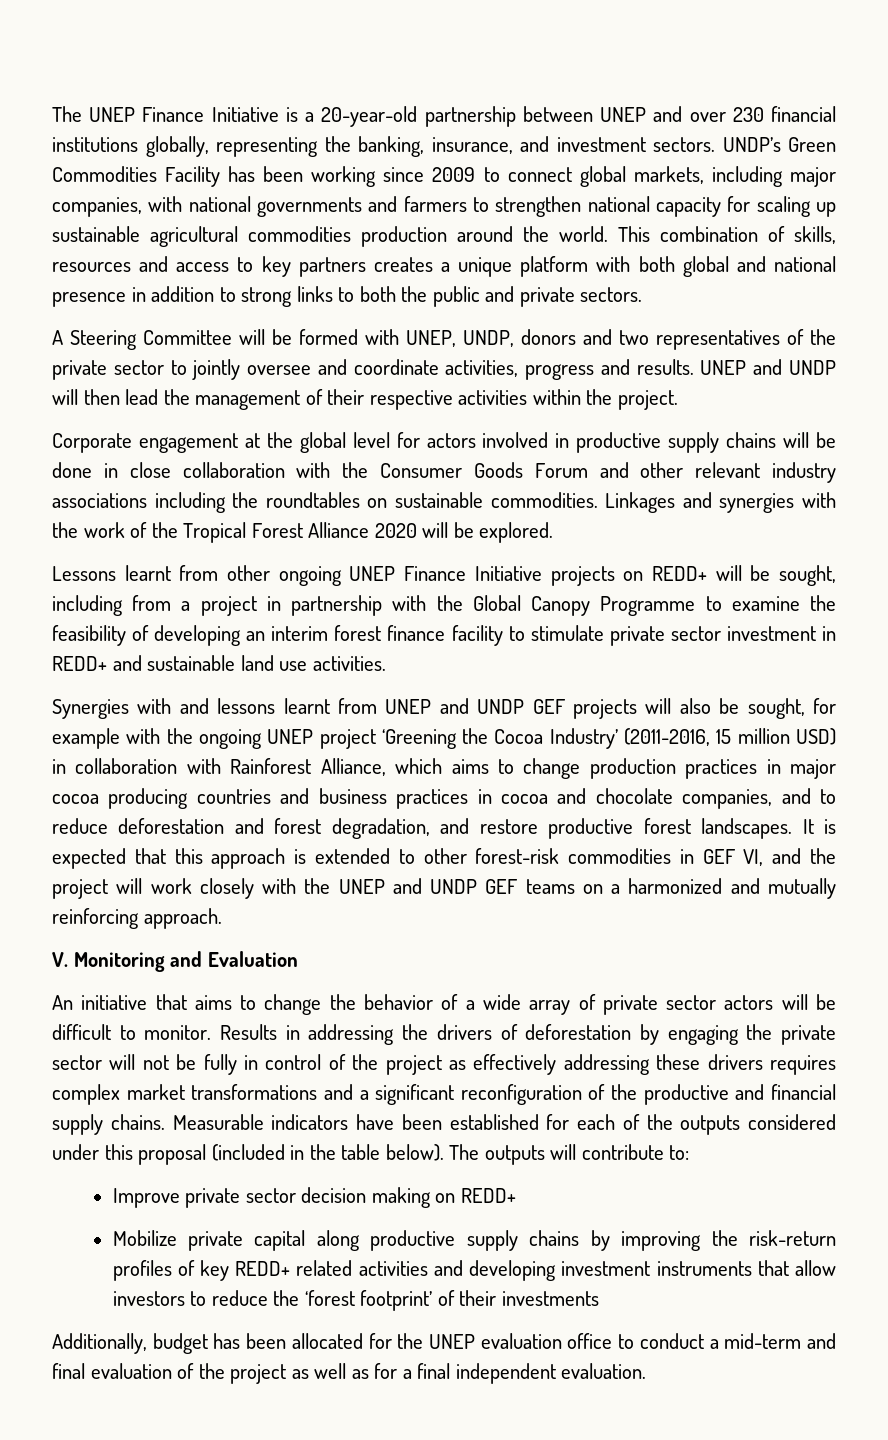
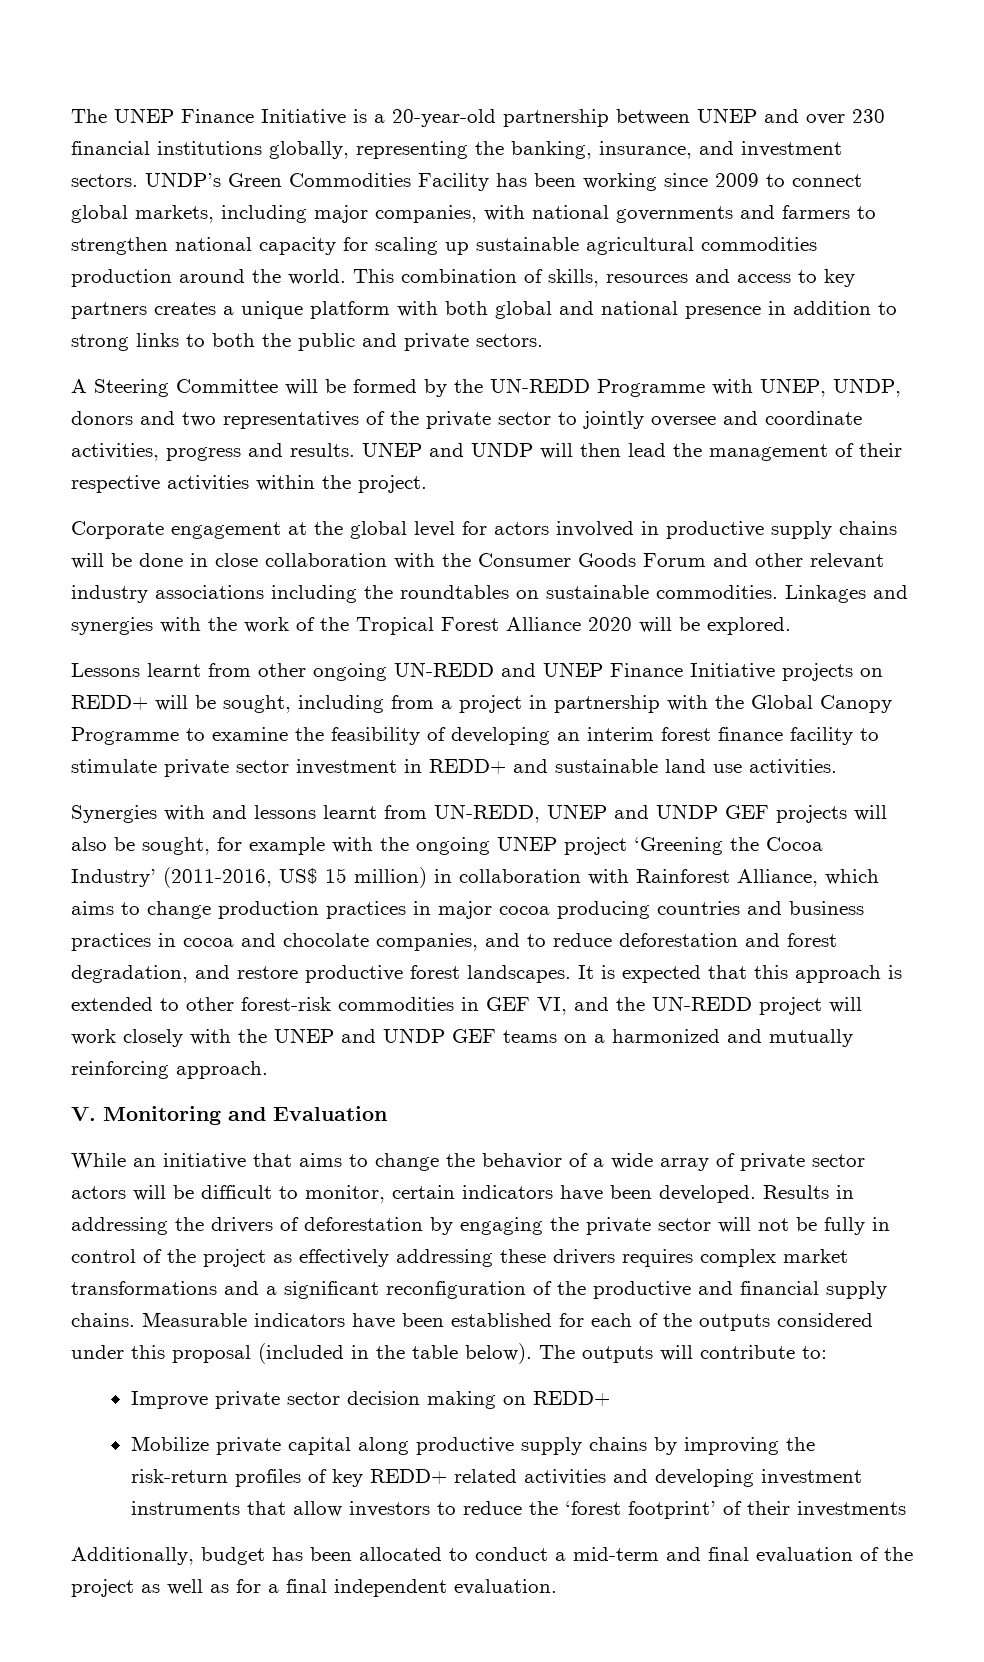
(358, 337) none -> [424,378,705,397] by the UN-REDD Programme
(342, 576) none -> [394,662,536,677] UN-REDD and
(377, 706) none -> [434,804,540,823] UN-REDD,
[716,728,836,745] 15 million USD) -> [279,867,427,888] US$ 15 million)
(837, 856) none -> [652,996,752,1011] UN-REDD
[52,995,73,1010] An -> [71,1153,156,1169] While an
[144,1025,212,1040] monitor. -> [305,1185,756,1203] monitor, certain indicators have been developed.
[368,1333,613,1349] for the UNEP evaluation office -> (442, 1554) none

